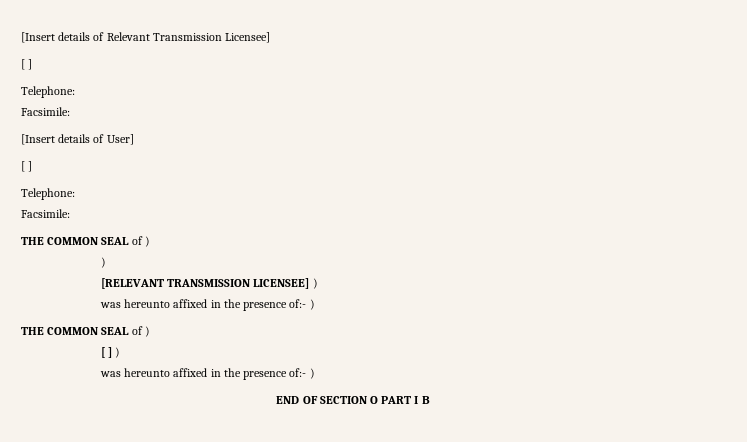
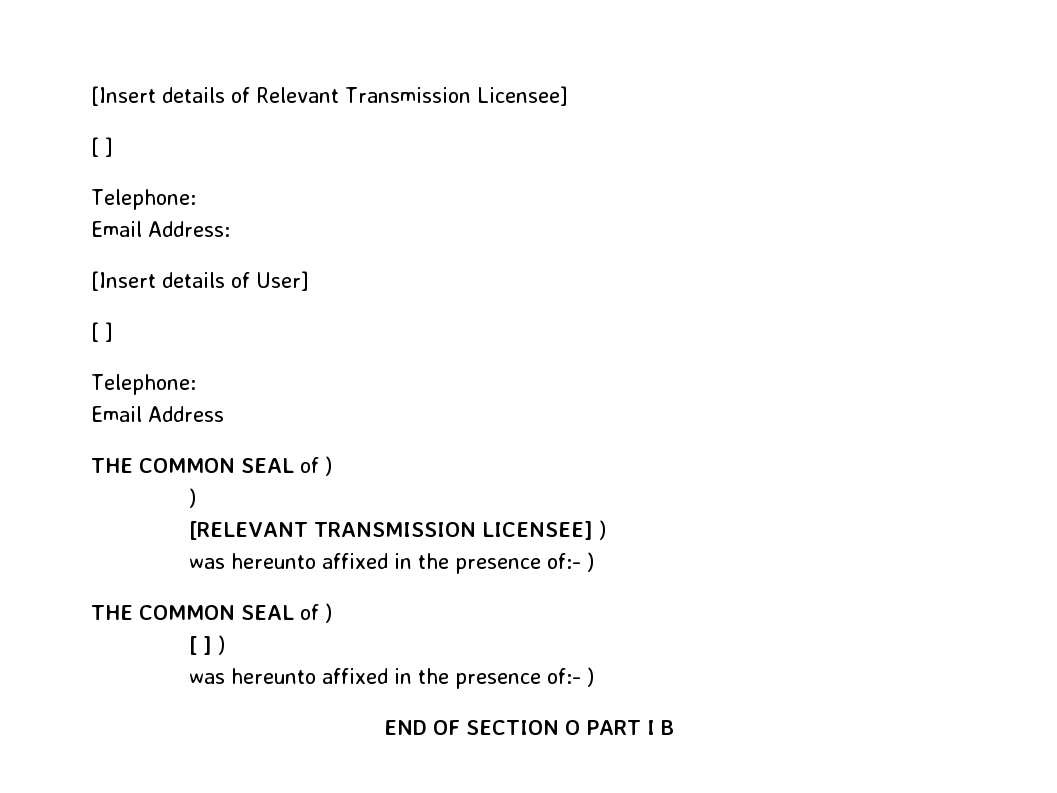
[21,107,70,116] Facsimile: -> [91,221,230,237] Email Address:
[21,209,70,218] Facsimile: -> [91,406,224,422] Email Address

